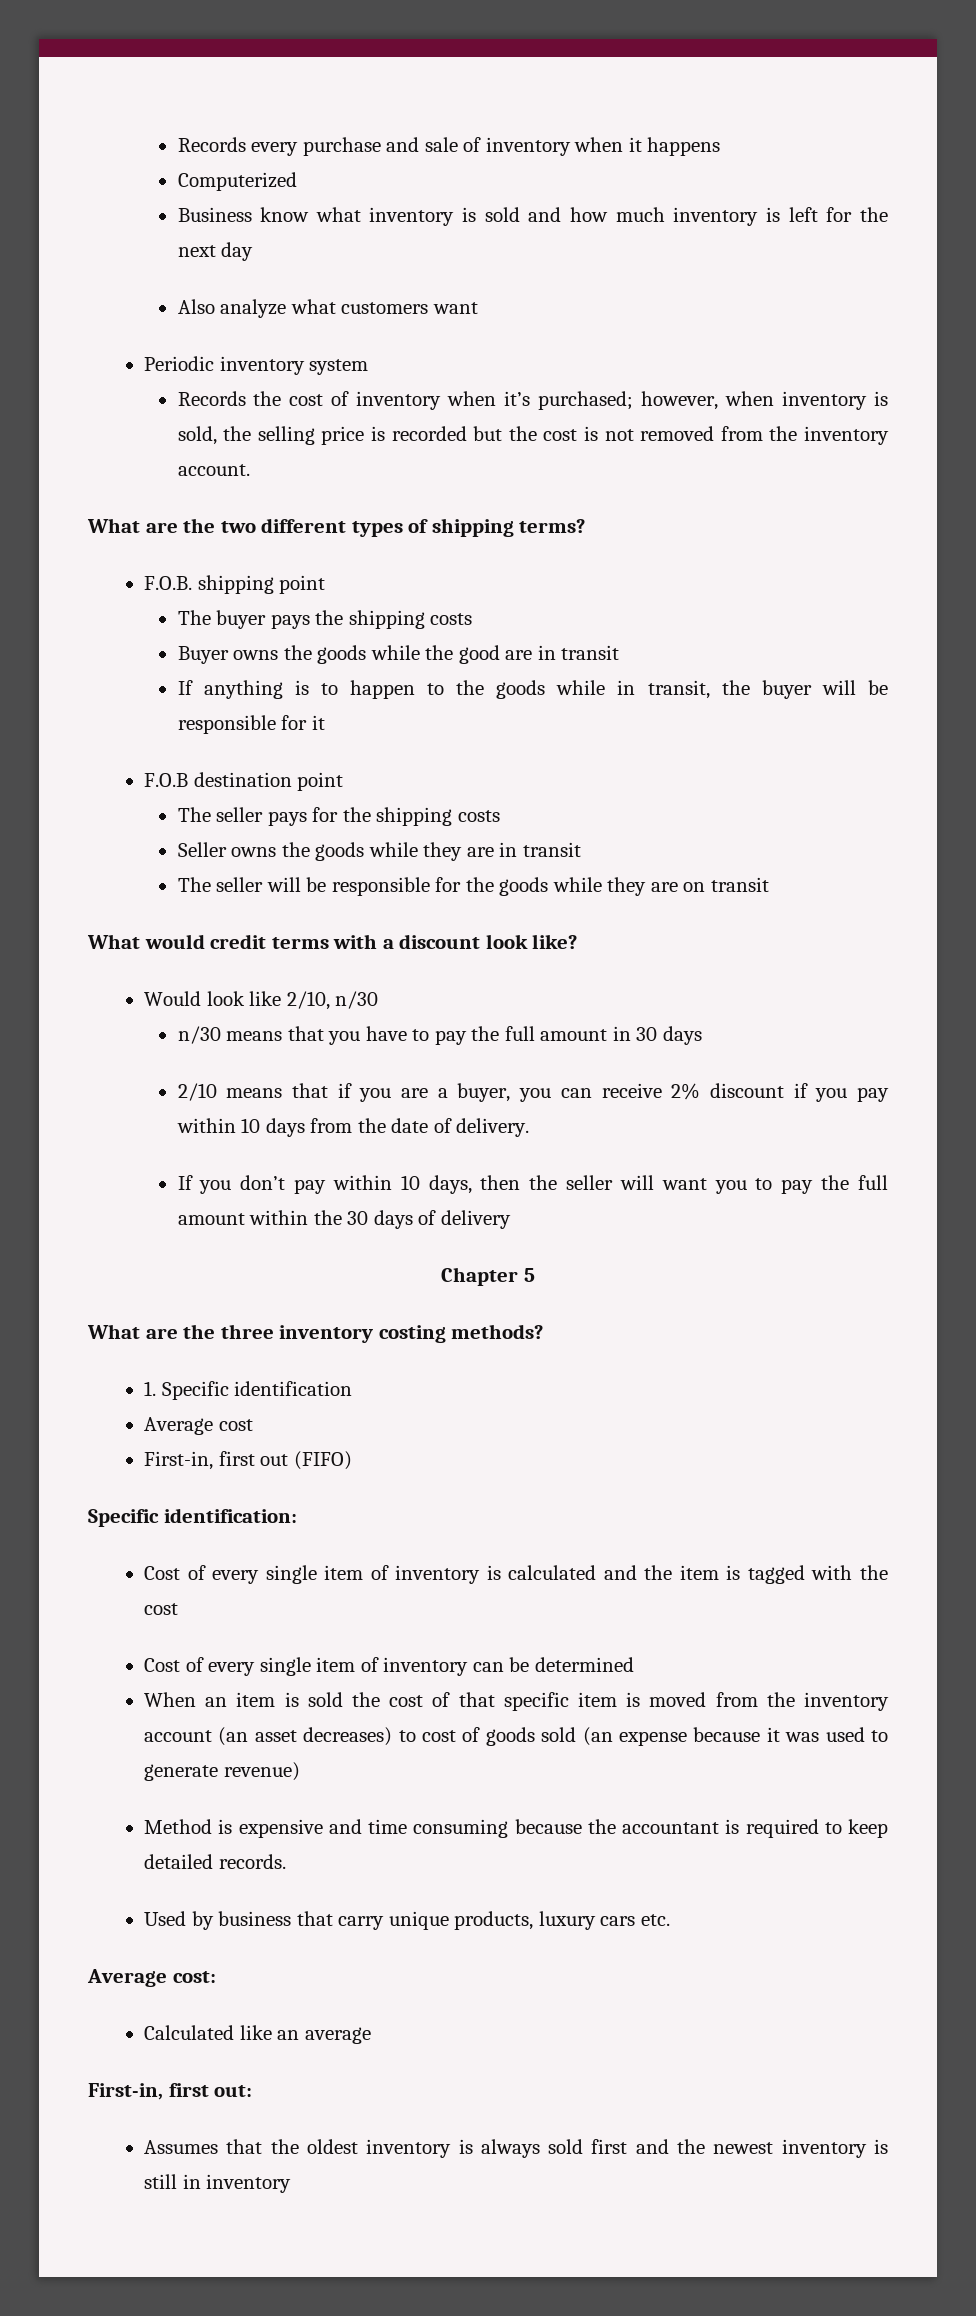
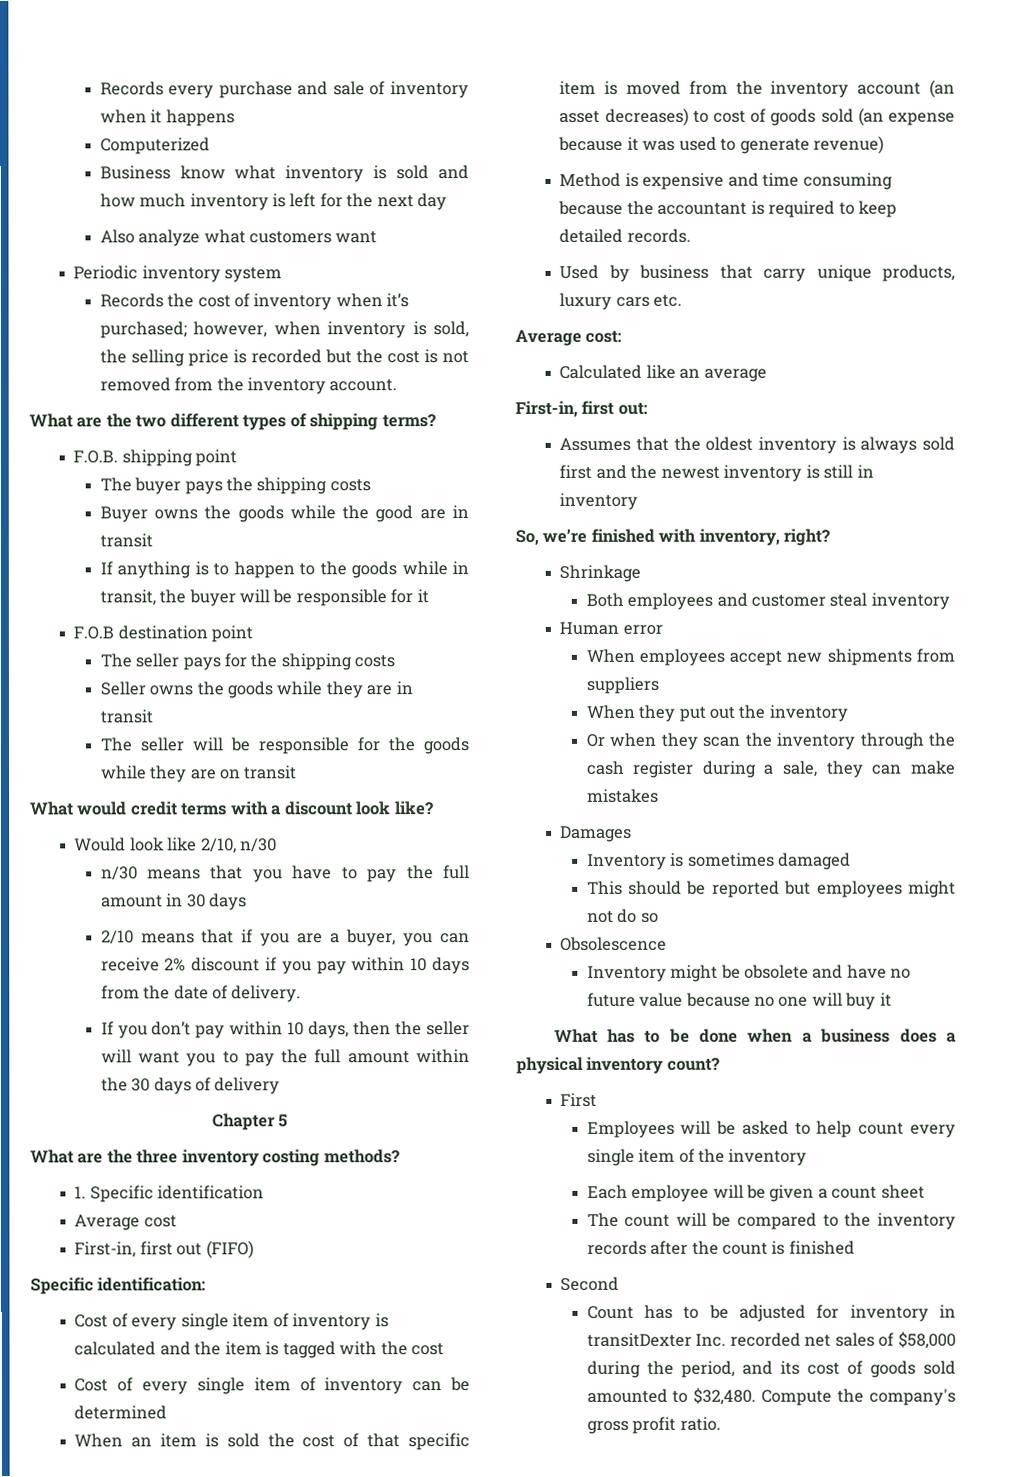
(292, 2183) none -> [515,528,831,546] [559,564,642,582] [585,592,950,610] [559,621,663,635] [585,648,955,666] [585,676,659,694] [585,704,848,722] [585,732,956,750] [586,760,956,778] [586,788,659,803] [560,825,633,842] [586,852,851,870] [586,880,956,898] [586,908,659,923] [560,936,668,951] [586,964,912,982] [586,992,892,1010] [553,1028,957,1043] [516,1056,720,1074] [560,1092,598,1107] [586,1120,956,1138] [586,1148,808,1166] [586,1184,925,1202] [586,1212,956,1230] [586,1240,855,1255] [560,1276,620,1291] [586,1304,956,1322] [586,1331,956,1349] [586,1360,956,1378] [586,1387,956,1406] [586,1416,721,1434] // So, we’re finished with inventory, right? // Shrinkage // Both employees and customer steal inventory // Human error // When employees accept new shipments from suppliers // When they put out the inventory // Or when they scan the inventory through the cash register during a sale, they can make mistakes // Damages // Inventory is sometimes damaged // This should be reported but employees might not do so // Obsolescence // Inventory might be obsolete and have no future value because no one will buy it // What has to be done when a business does a physical inventory count? // First // Employees will be asked to help count every single item of the inventory // Each employee will be given a count sheet // The count will be compared to the inventory records after the count is finished // Second // Count has to be adjusted for inventory in transitDexter Inc. recorded net sales of $58,000 during the period, and its cost of goods sold amounted to $32,480. Compute the company's gross profit ratio.

